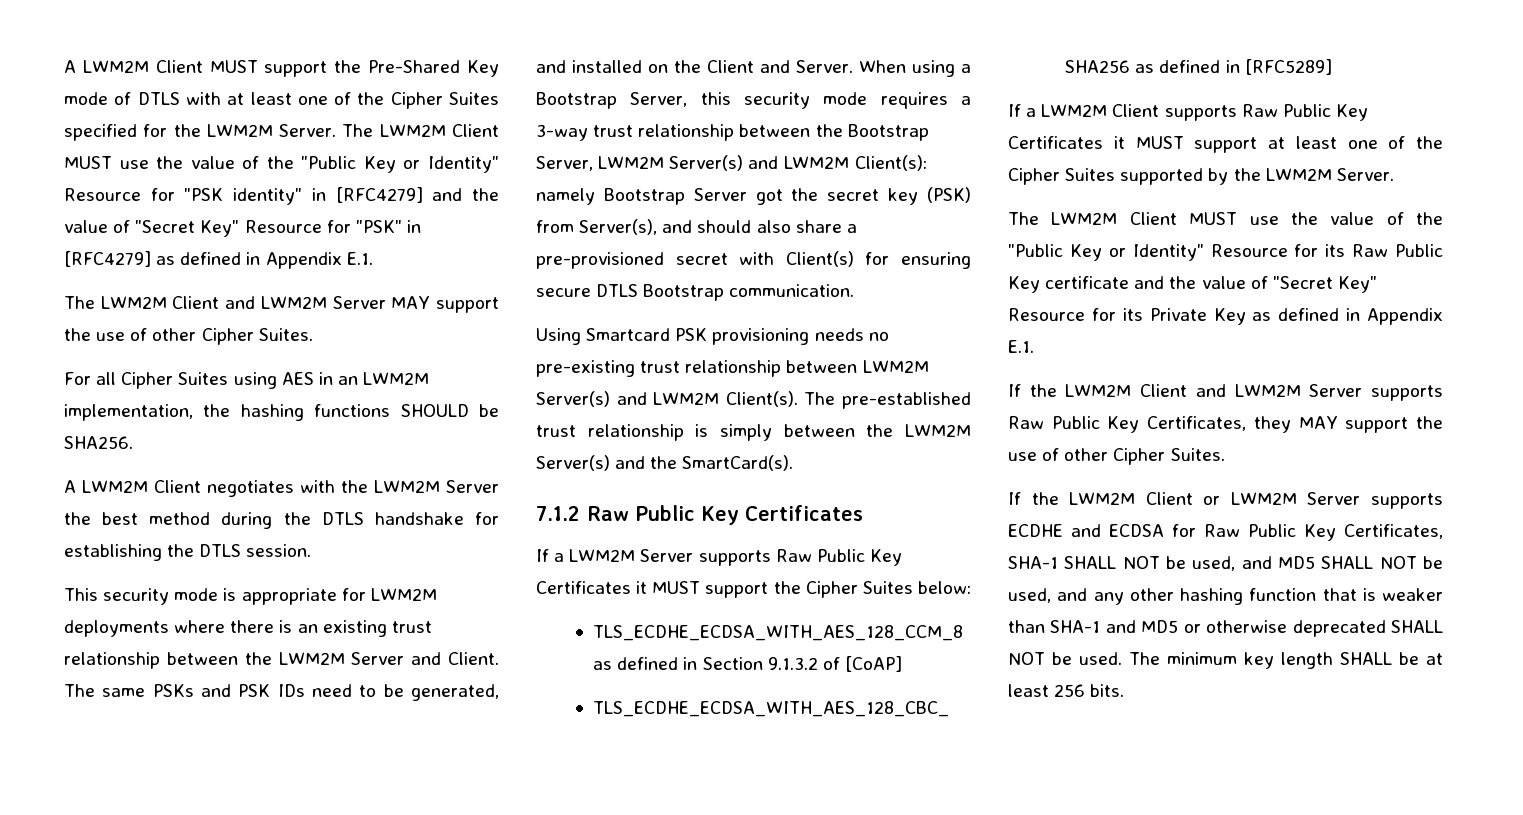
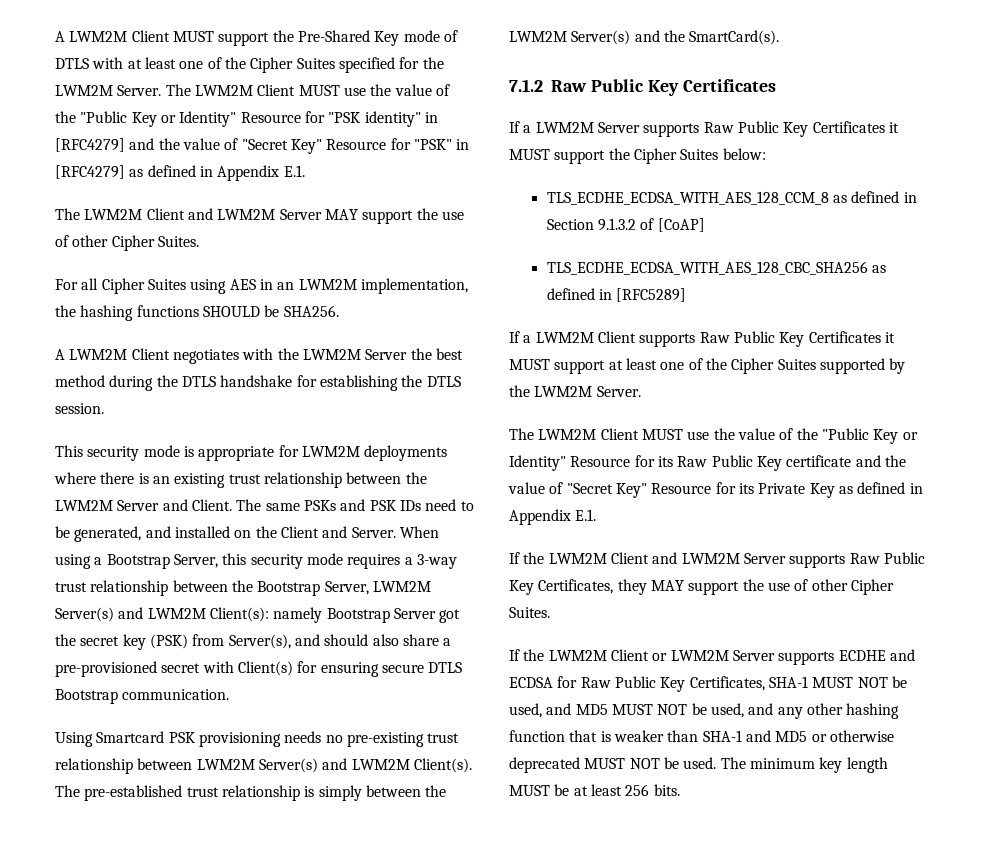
[1064,556,1117,569] SHALL -> [812,677,854,688] MUST
[1321,556,1374,569] SHALL -> [611,704,653,715] MUST
[1391,620,1443,633] SHALL -> [584,758,626,769] MUST
[1340,652,1392,665] SHALL -> [509,785,550,796] MUST

